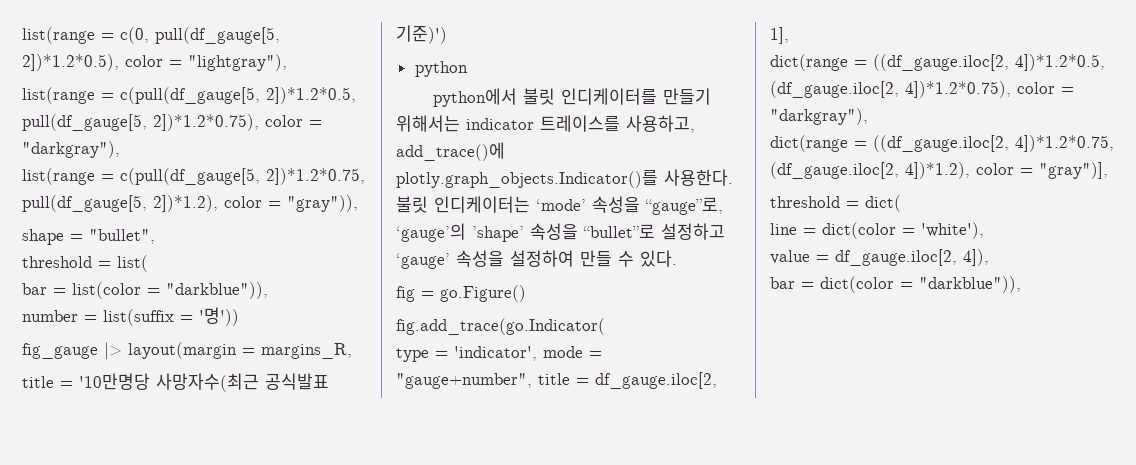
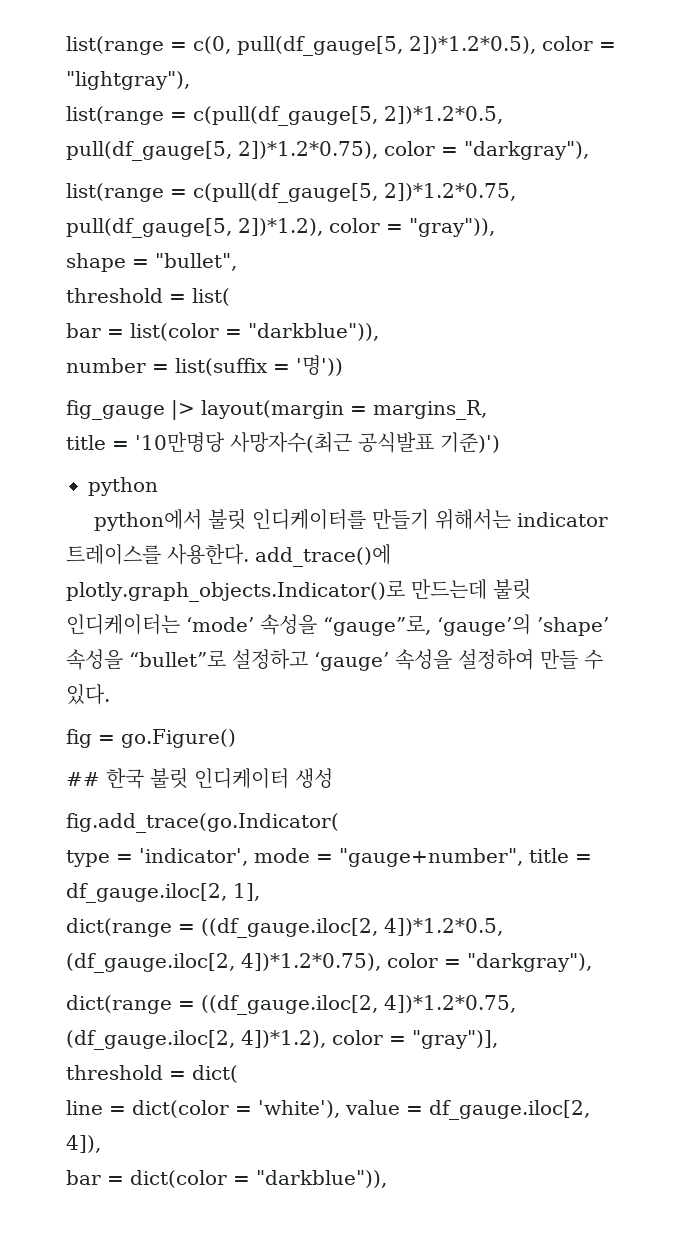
[626,115,695,133] [396,142,505,161] [396,169,733,188] 사용하고, add_trace()에 plotly.graph_objects.Indicator()를 사용한다. -> [167,544,391,567] [66,579,487,602] 사용한다. add_trace()에 plotly.graph_objects.Indicator()로 만드는데
(526, 293) none -> [66,768,333,789] // ## 한국 불릿 인디케이터 생성
(984, 230) // -> (340, 1109) none

